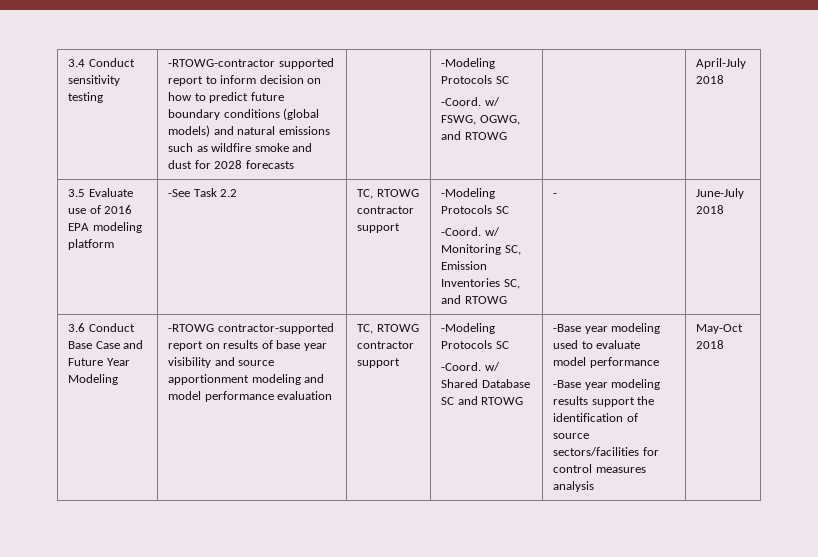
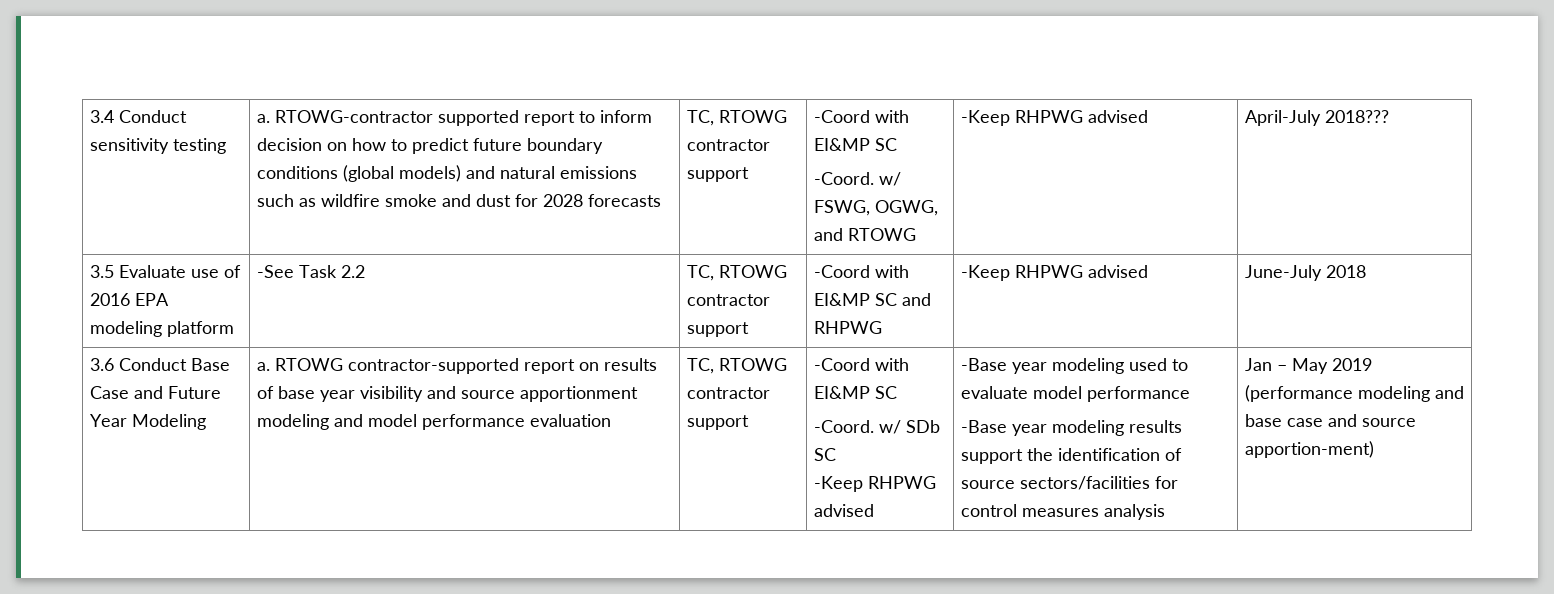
[168,59,276,67] -RTOWG-contractor -> [256,110,433,123] a. RTOWG-contractor
[441,58,496,69] [441,75,493,84] | -Modeling Protocols -> [686,110,787,126] [686,139,770,151] [686,167,749,182] [813,110,909,123] [813,138,870,151] TC, RTOWG contractor support | -Coord with EI&MP
(507, 136) none -> [960,110,1148,126] -Keep RHPWG advised
[696,75,725,84] 2018 -> [1324,110,1389,123] 2018???
[441,188,496,199] [441,205,509,214] [441,227,500,236] [441,244,521,255] [441,261,488,270] [441,278,520,289] [441,295,507,304] [553,193,558,197] -Modeling Protocols SC // -Coord. w/ Monitoring SC, Emission Inventories SC, and RTOWG | - -> [813,265,909,278] [813,293,931,306] [813,321,882,334] [960,265,1148,281] -Coord with EI&MP SC and RHPWG | -Keep RHPWG advised
[168,324,215,332] -RTOWG -> [256,358,343,371] a. RTOWG
[441,323,496,334] [441,340,509,349] [441,362,500,371] [441,379,530,388] [441,396,524,405] -Modeling Protocols SC // -Coord. w/ Shared Database SC and RTOWG -> [813,358,909,371] [813,386,897,399] [813,420,940,434] [813,448,836,461] [813,476,936,492] [813,504,874,517] -Coord with EI&MP SC // -Coord. w/ SDb SC // -Keep RHPWG advised
[696,324,744,334] [696,340,725,349] May-Oct 2018 -> [1244,358,1372,374] [1244,385,1464,402] [1244,414,1416,427] [1244,441,1374,458] Jan – May 2019 (performance modeling and base case and source apportion-ment)

